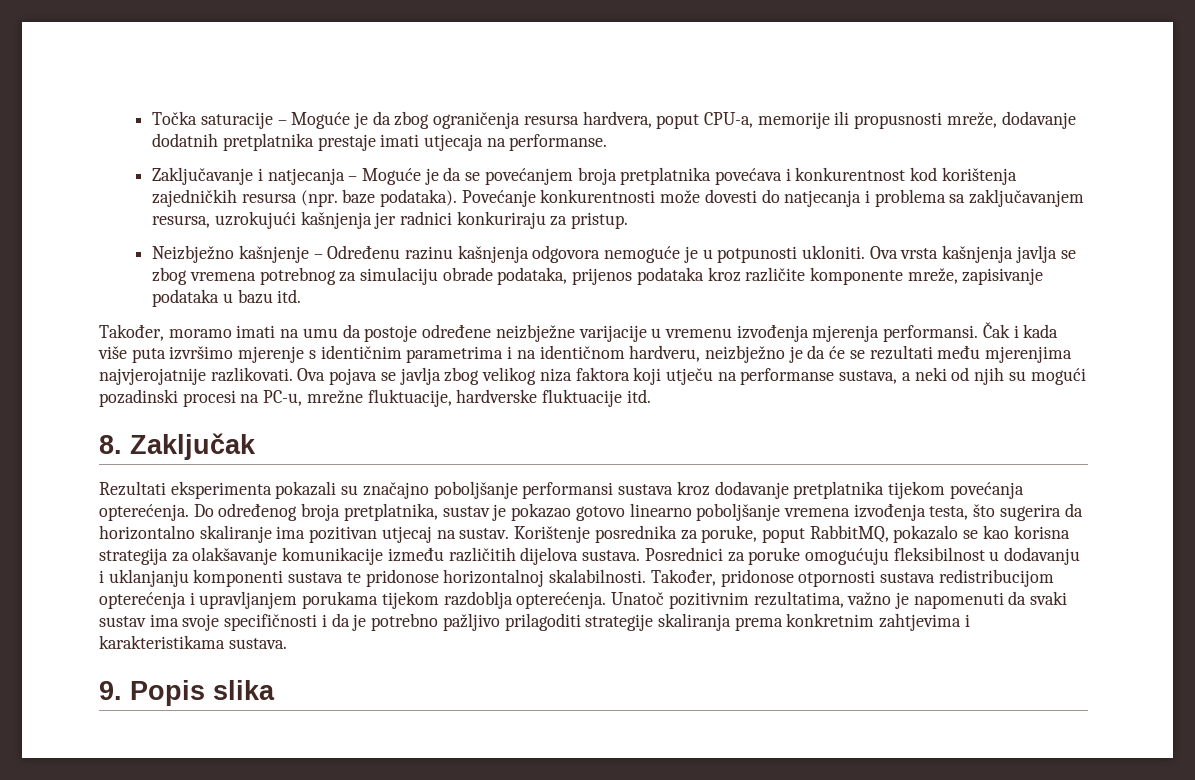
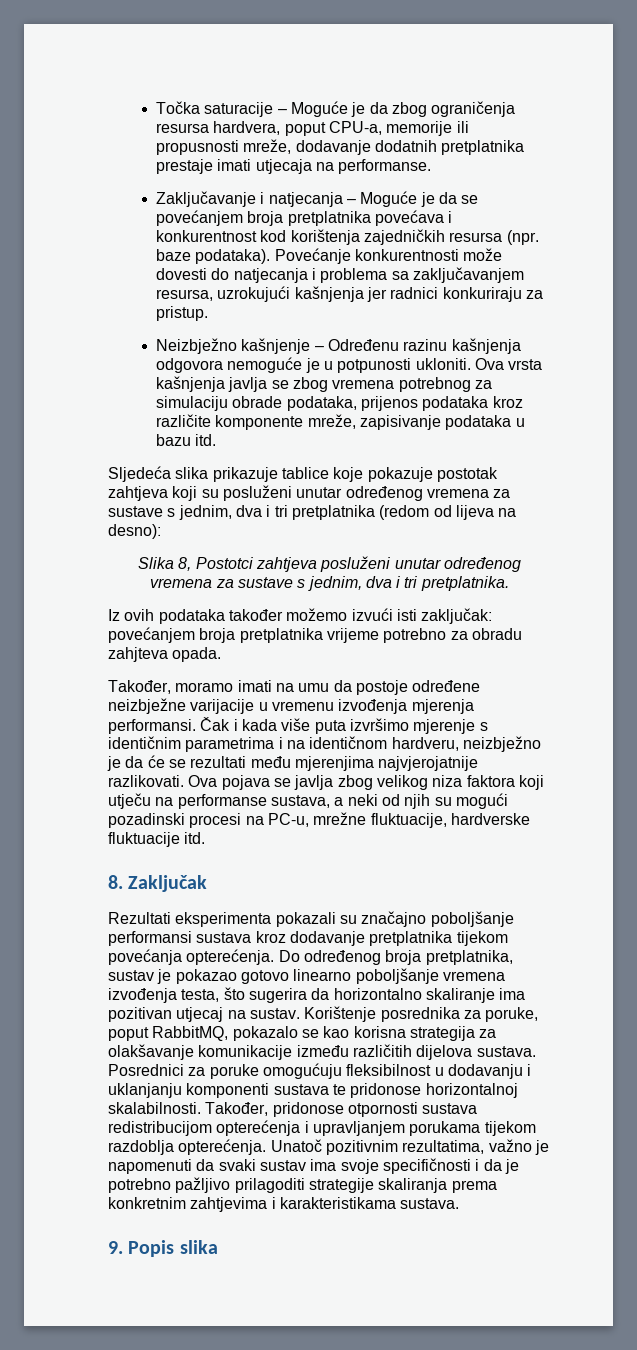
(302, 296) none -> [108,466,498,482] [108,485,511,501] [108,505,517,520] [108,524,161,539] [138,556,521,572] [150,576,509,591] [108,608,493,624] [108,627,522,643] [108,647,222,662] // Sljedeća slika prikazuje tablice koje pokazuje postotak zahtjeva koji su posluženi unutar određenog vremena za sustave s jednim, dva i tri pretplatnika (redom od lijeva na desno): // Slika 8, Postotci zahtjeva posluženi unutar određenog vremena za sustave s jednim, dva i tri pretplatnika. // Iz ovih podataka također možemo izvući isti zaključak: povećanjem broja pretplatnika vrijeme potrebno za obradu zahjteva opada.

